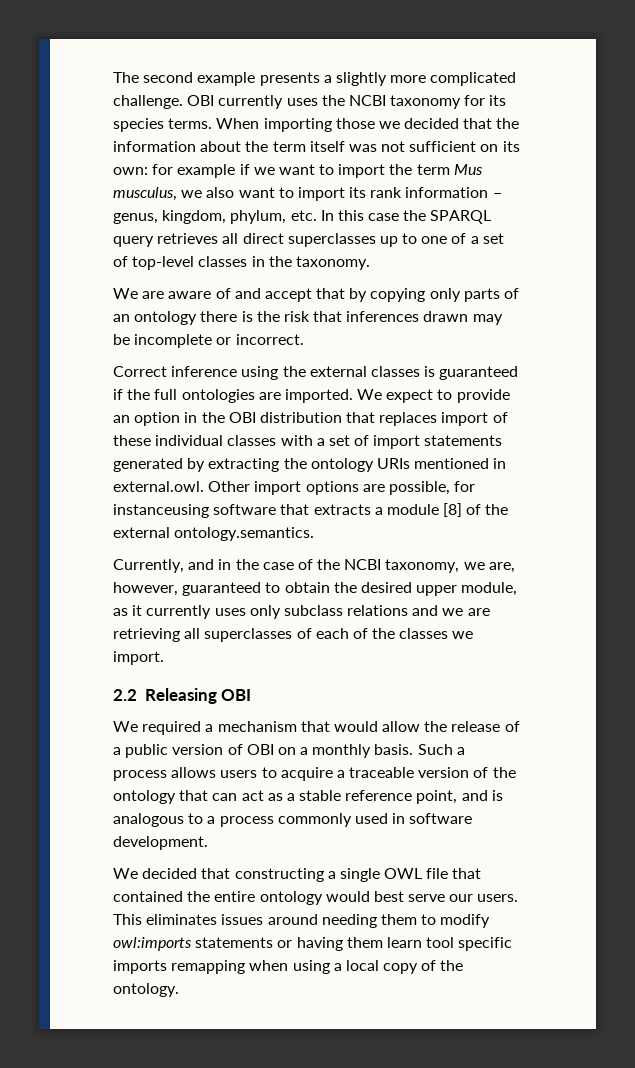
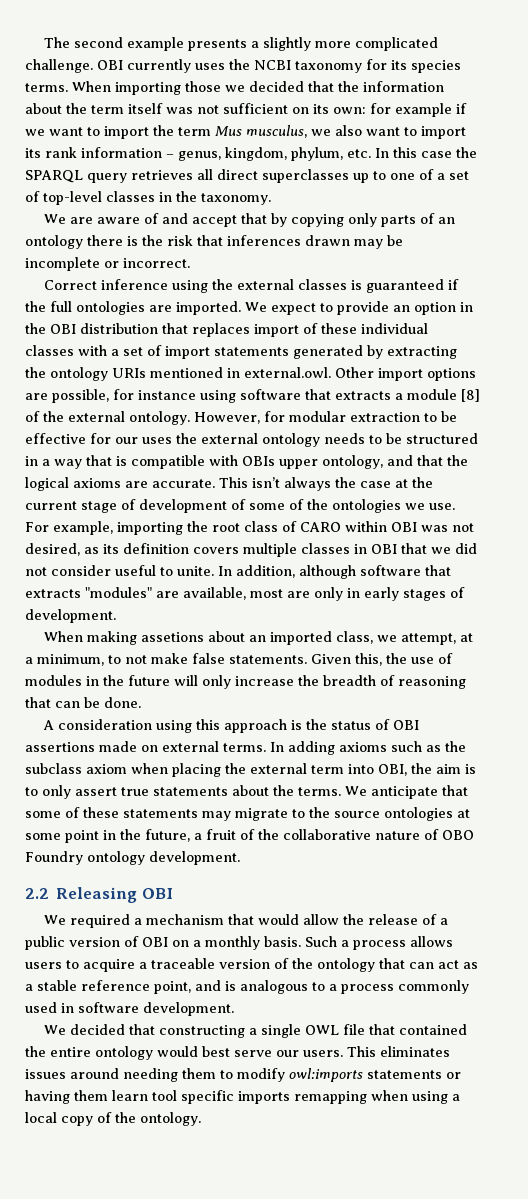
[113,504,209,518] instanceusing -> [138,390,236,403] instance using
[174,527,315,541] [113,559,515,573] [113,582,518,596] [113,605,490,619] [113,628,474,642] [113,651,164,665] ontology.semantics. // Currently, and in the case of the NCBI taxonomy, we are, however, guaranteed to obtain the desired upper module, as it currently uses only subclass relations and we are retrieving all superclasses of each of the classes we import. -> [129,411,457,425] [25,433,478,447] [25,455,468,469] [25,477,433,491] [25,499,455,513] [25,521,474,535] [25,543,477,557] [25,565,451,579] [25,587,465,601] [25,609,116,623] [44,631,474,645] [25,653,453,666] [25,675,466,689] [25,697,141,708] [43,719,420,733] [25,741,466,755] [25,763,476,777] [25,785,468,799] [25,807,470,821] [25,829,474,843] [25,851,240,865] ontology. However, for modular extraction to be effective for our uses the external ontology needs to be structured in a way that is compatible with OBIs upper ontology, and that the logical axioms are accurate. This isn’t always the case at the current stage of development of some of the ontologies we use. For example, importing the root class of CARO within OBI was not desired, as its definition covers multiple classes in OBI that we did not consider useful to unite. In addition, although software that extracts "modules" are available, most are only in early stages of development. // When making assetions about an imported class, we attempt, at a minimum, to not make false statements. Given this, the use of modules in the future will only increase the breadth of reasoning that can be done. // A consideration using this approach is the status of OBI assertions made on external terms. In adding axioms such as the subclass axiom when placing the external term into OBI, the aim is to only assert true statements about the terms. We anticipate that some of these statements may migrate to the source ontologies at some point in the future, a fruit of the collaborative nature of OBO Foundry ontology development.

